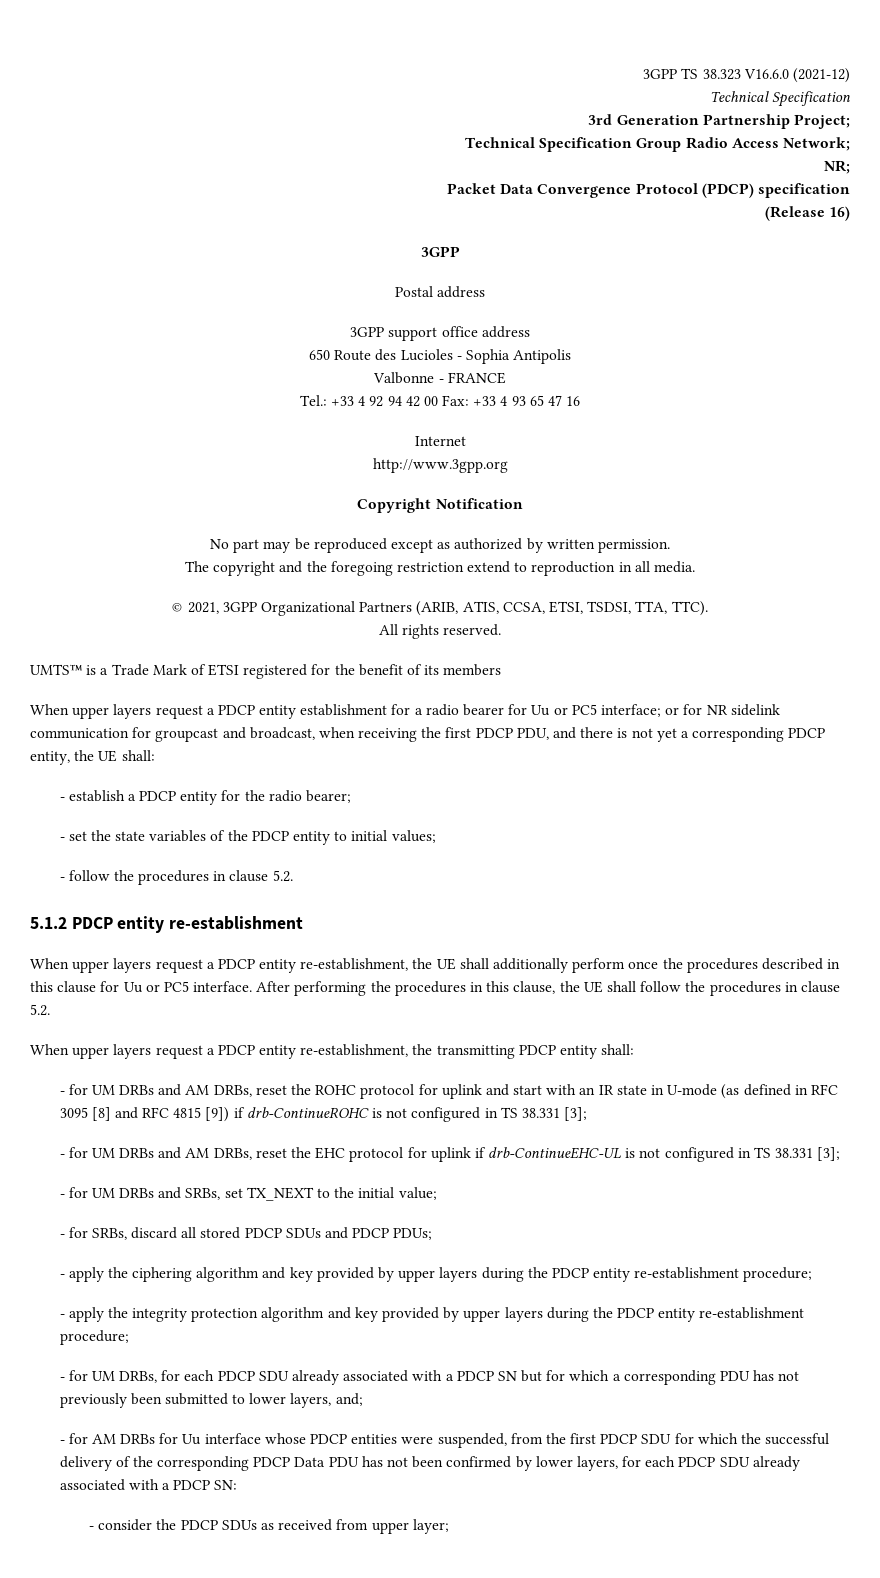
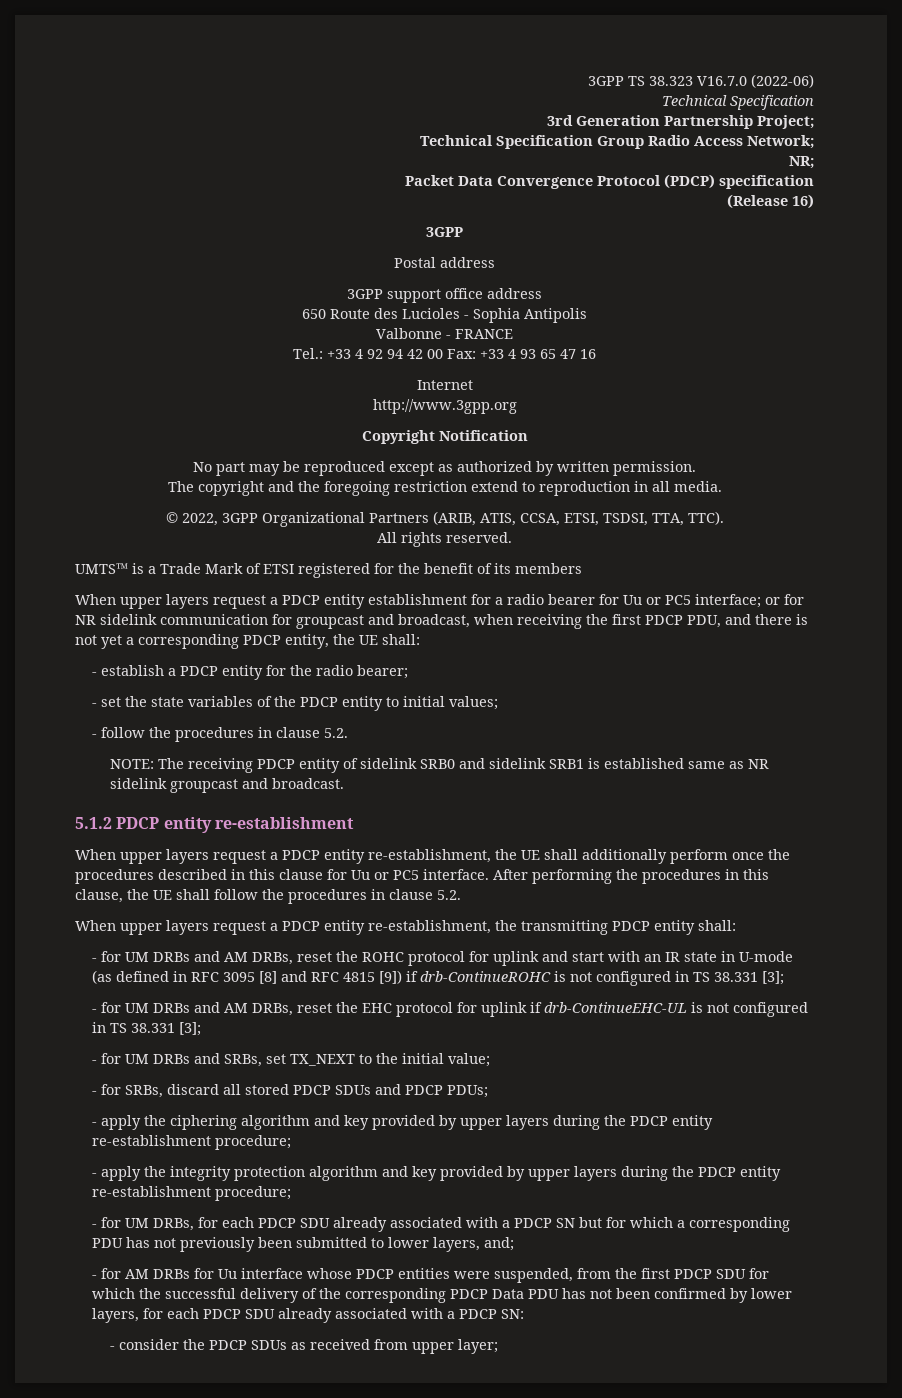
[743,68,850,83] V16.6.0 (2021-12) -> [697,74,814,88] V16.7.0 (2022-06)
[187,602,219,614] 2021, -> [181,513,218,526] 2022,
(293, 876) none -> [109,758,769,773] [109,778,344,793] // NOTE: The receiving PDCP entity of sidelink SRB0 and sidelink SRB1 is established same as NR sidelink groupcast and broadcast.

